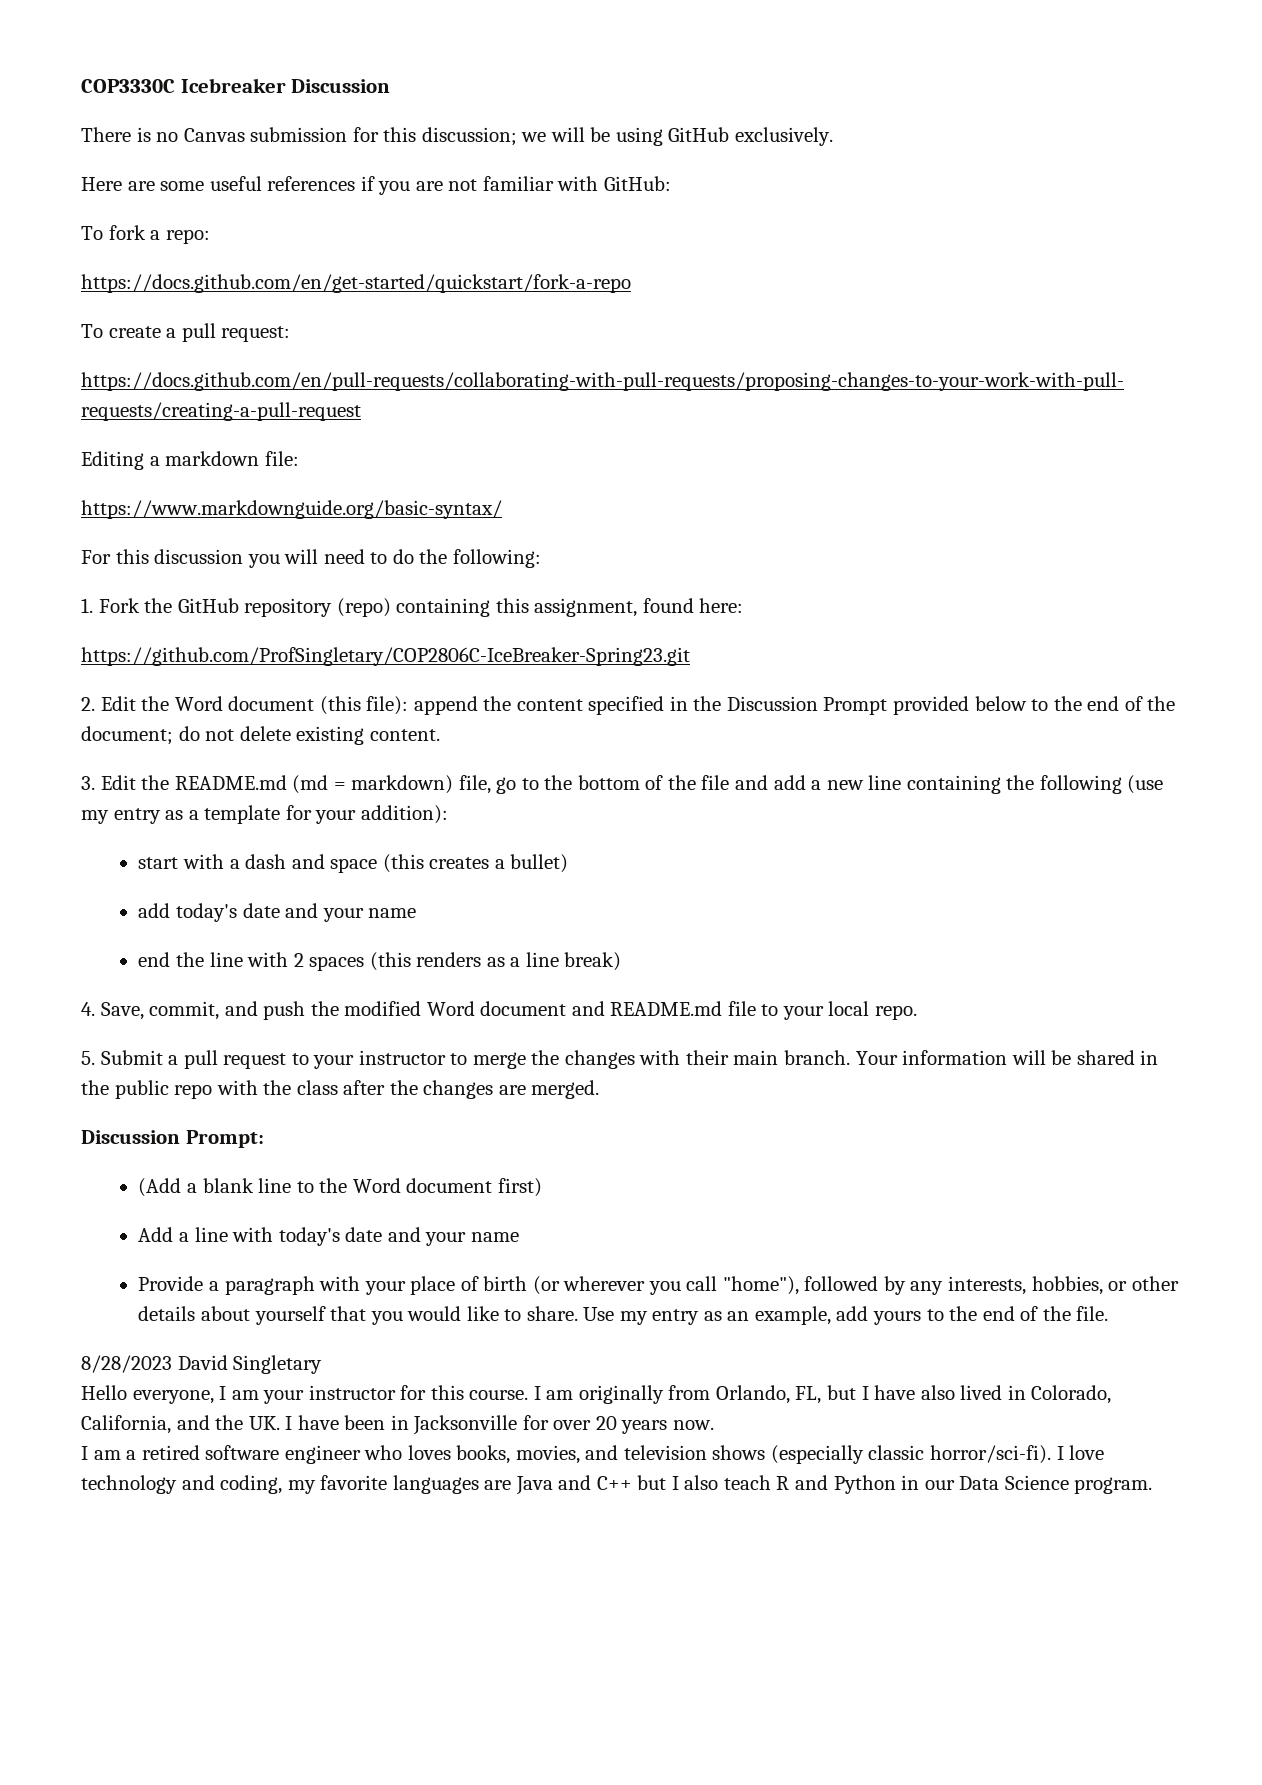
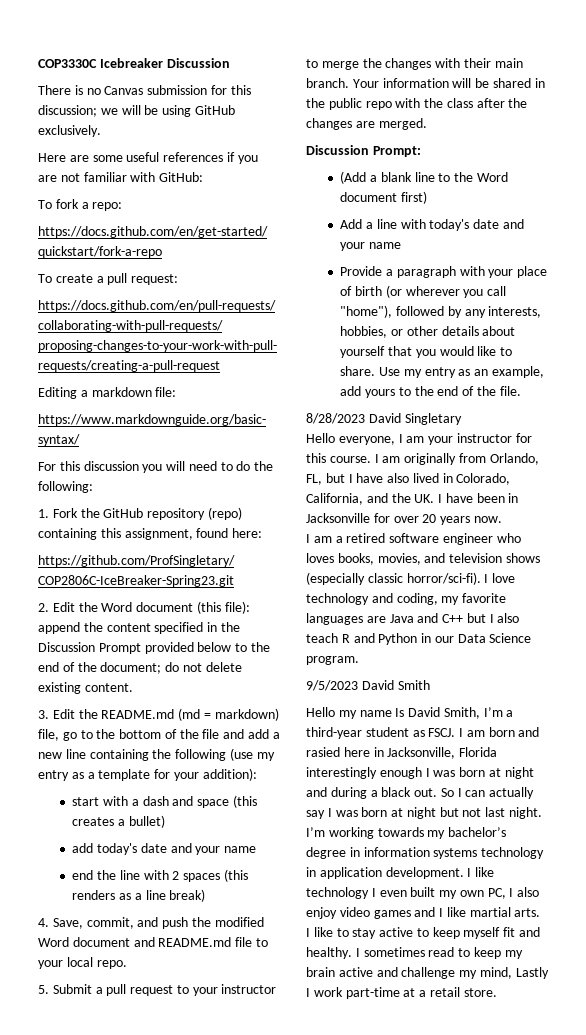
(1153, 1485) none -> [306,680,430,691] [306,707,514,719] [306,727,540,739] [306,747,498,759] [306,767,534,779] [306,787,535,799] [306,807,543,819] [306,827,507,839] [306,847,545,859] [306,867,495,879] [306,887,540,899] [306,907,541,919] [306,927,541,939] [306,947,523,959] [306,967,549,979] [306,987,497,999] // 9/5/2023 David Smith // Hello my name Is David Smith, I’m a third-year student as FSCJ. I am born and rasied here in Jacksonville, Florida interestingly enough I was born at night and during a black out. So I can actually say I was born at night but not last night. I’m working towards my bachelor’s degree in information systems technology in application development. I like technology I even built my own PC, I also enjoy video games and I like martial arts. I like to stay active to keep myself fit and healthy. I sometimes read to keep my brain active and challenge my mind, Lastly I work part-time at a retail store.

